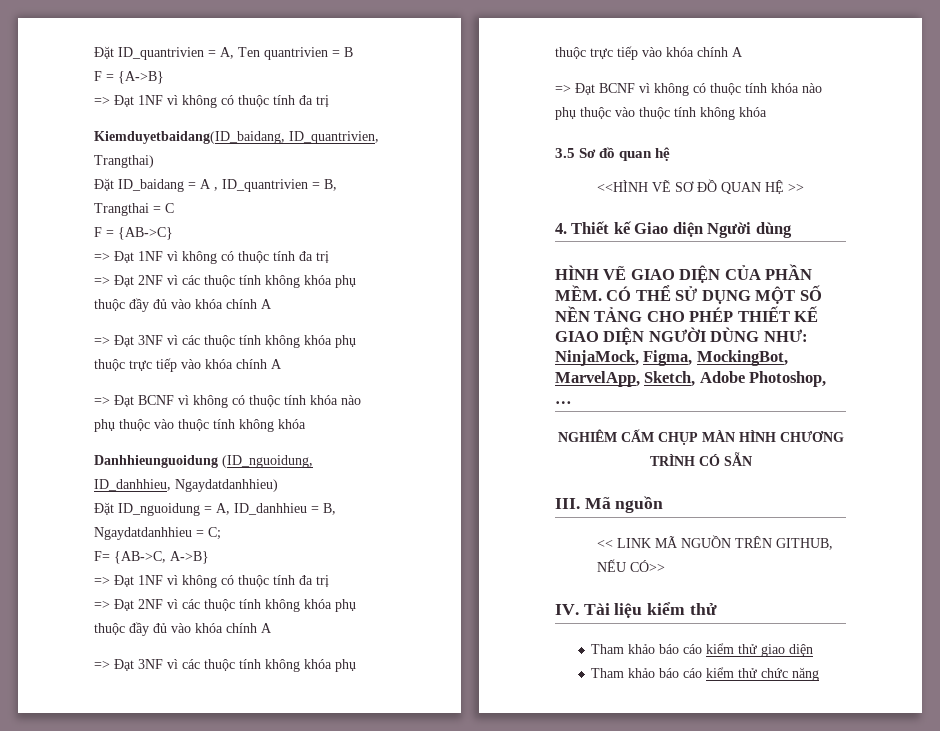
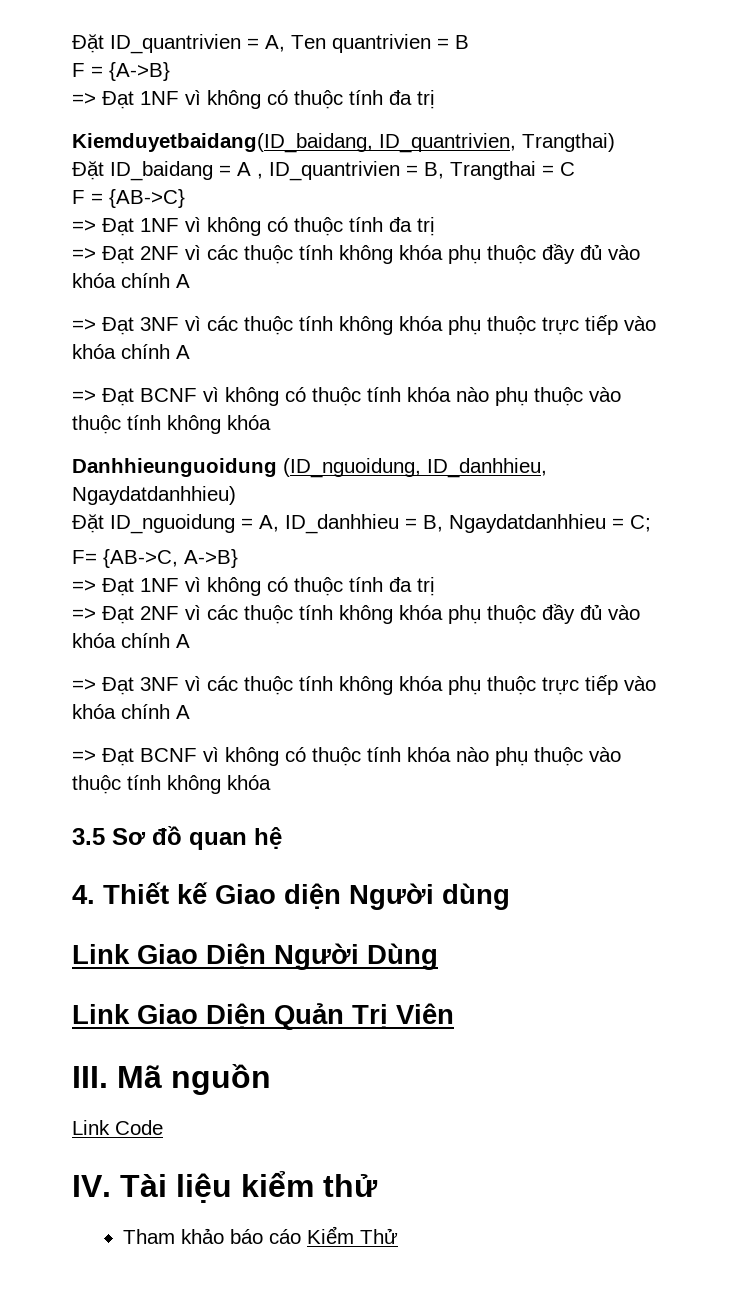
[597,179,804,194] // <<HÌNH VẼ SƠ ĐỒ QUAN HỆ >> -> (282, 838) none
[555,264,813,283] [555,285,822,304] [555,306,819,322] [555,327,808,345] [555,350,788,366] [555,371,827,387] [555,401,572,404] [557,429,844,445] [649,452,752,466] [555,496,664,513] [597,535,834,550] [597,559,666,572] HÌNH VẼ GIAO DIỆN CỦA PHẦN MỀM. CÓ THỂ SỬ DỤNG MỘT SỐ NỀN TẢNG CHO PHÉP THIẾT KẾ GIAO DIỆN NGƯỜI DÙNG NHƯ: NinjaMock, Figma, MockingBot, MarvelApp, Sketch, Adobe Photoshop, … // NGHIÊM CẤM CHỤP MÀN HÌNH CHƯƠNG TRÌNH CÓ SẴN // III. Mã nguồn // << LINK MÃ NGUỒN TRÊN GITHUB, NẾU CÓ>> -> [72,943,438,970] [72,1003,454,1030] [72,1064,271,1095] [72,1120,163,1135] Link Giao Diện Người Dùng // Link Giao Diện Quản Trị Viên // III. Mã nguồn // Link Code
[706,643,814,657] [591,667,820,681] kiểm thử giao diện // Tham khảo báo cáo kiểm thử chức năng -> [307,1226,399,1244] Kiểm Thử

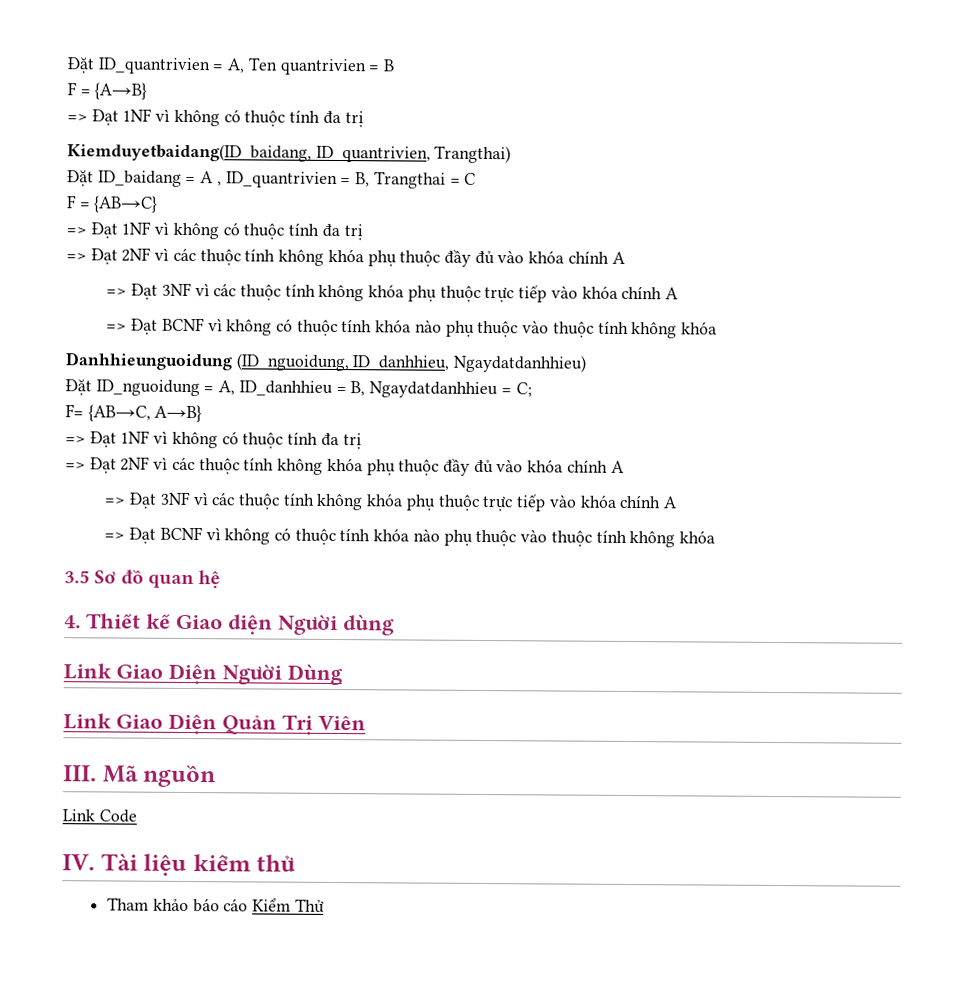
[109,62,170,81] {A->B} -> [94,82,148,100] {A→B}
[109,189,185,208] {AB->C} -> [93,195,159,213] {AB→C}
[103,549,238,568] {AB->C, A->B} -> [87,404,203,423] {AB→C, A→B}

